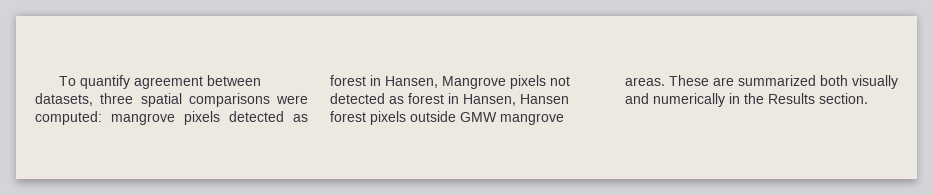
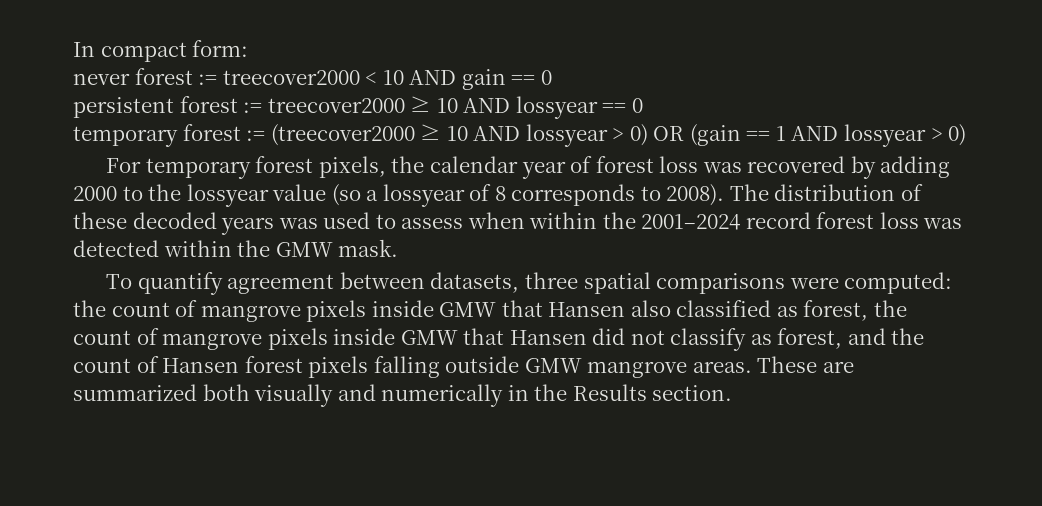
(59, 81) none -> [73,40,249,62] [73,68,552,90] [73,96,643,119] [73,124,967,147] [106,156,951,179] [73,184,924,207] [73,212,963,235] [73,239,399,257] In compact form: // never forest := treecover2000 < 10 AND gain == 0 // persistent forest := treecover2000 ≥ 10 AND lossyear == 0 // temporary forest := (treecover2000 ≥ 10 AND lossyear > 0) OR (gain == 1 AND lossyear > 0) // For temporary forest pixels, the calendar year of forest loss was recovered by adding 2000 to the lossyear value (so a lossyear of 8 corresponds to 2008). The distribution of these decoded years was used to assess when within the 2001–2024 record forest loss was detected within the GMW mask. //
[111,111,308,125] [330,75,570,89] [330,93,516,106] mangrove pixels detected as forest in Hansen, Mangrove pixels not detected as forest in Hansen, -> [73,300,907,322] [73,328,925,351] [73,356,159,373] the count of mangrove pixels inside GMW that Hansen also classified as forest, the count of mangrove pixels inside GMW that Hansen did not classify as forest, and the count of
(406, 118) none -> [373,356,440,378] falling

